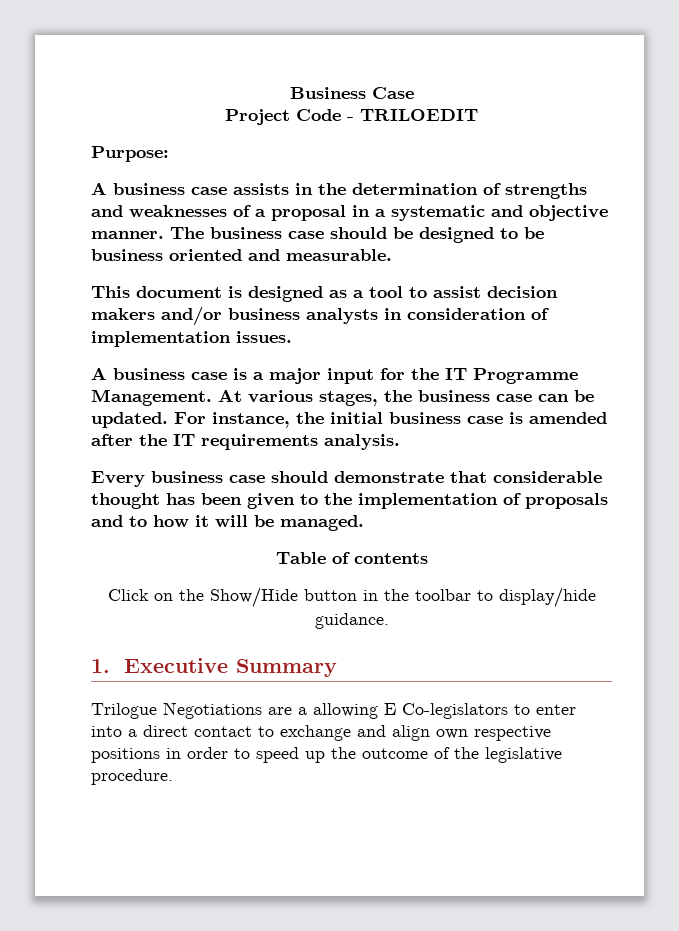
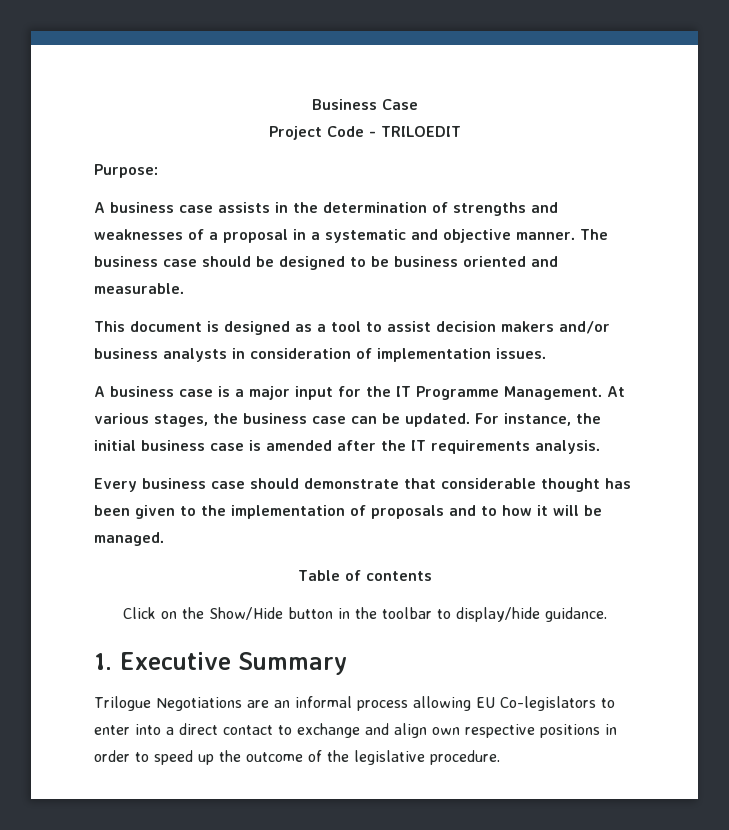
[298,703,396,719] a allowing E -> [273,696,495,711] an informal process allowing EU

